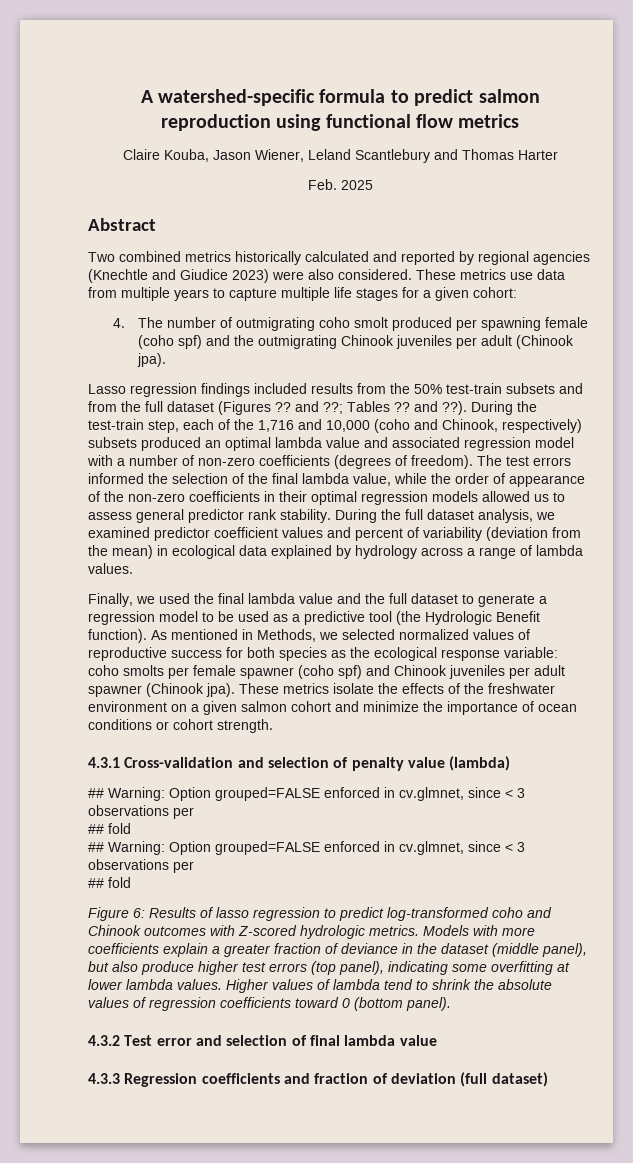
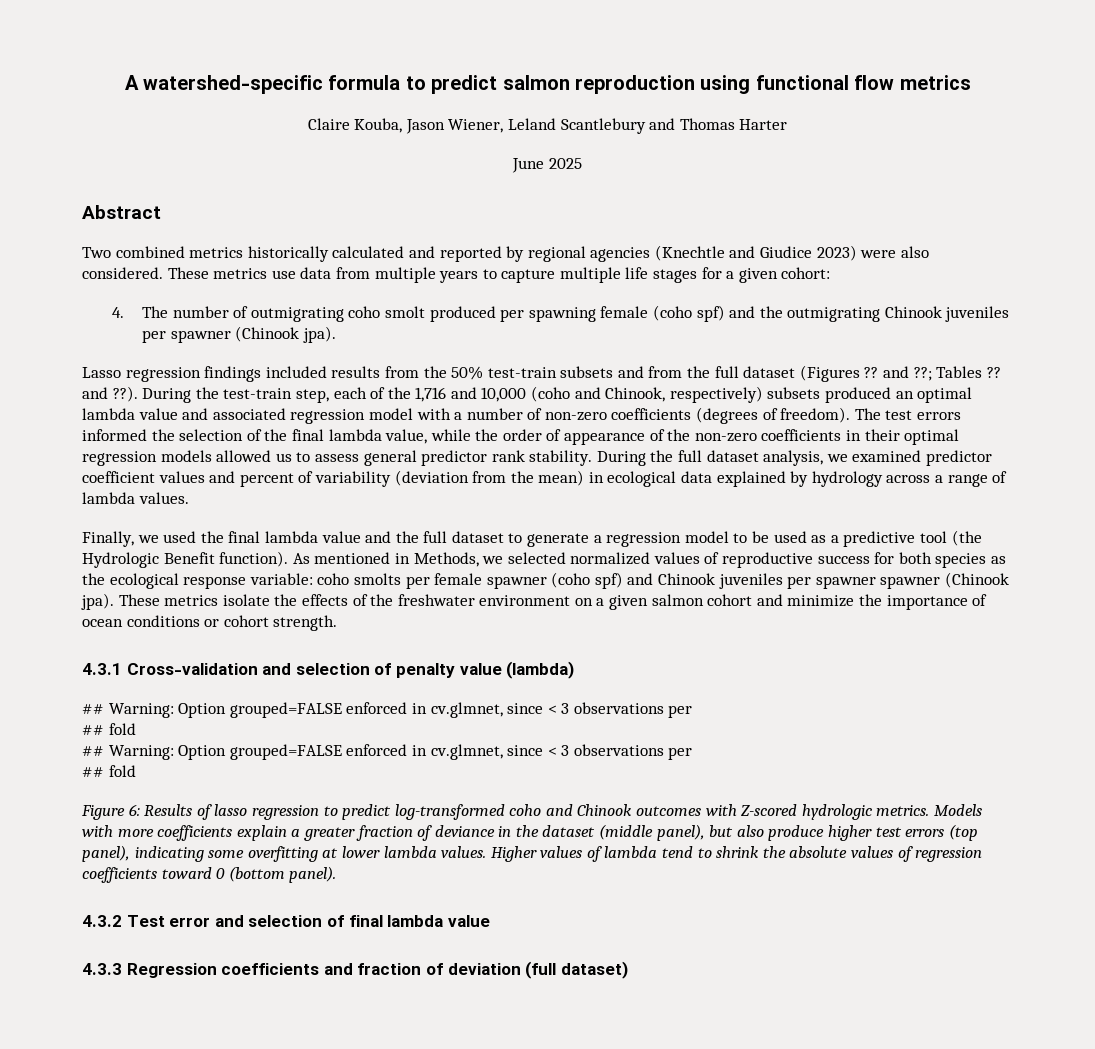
[307,179,337,190] Feb. -> [512,158,545,173] June
[480,335,512,346] adult -> [170,330,231,343] spawner
[534,665,565,676] adult -> [815,576,876,589] spawner

